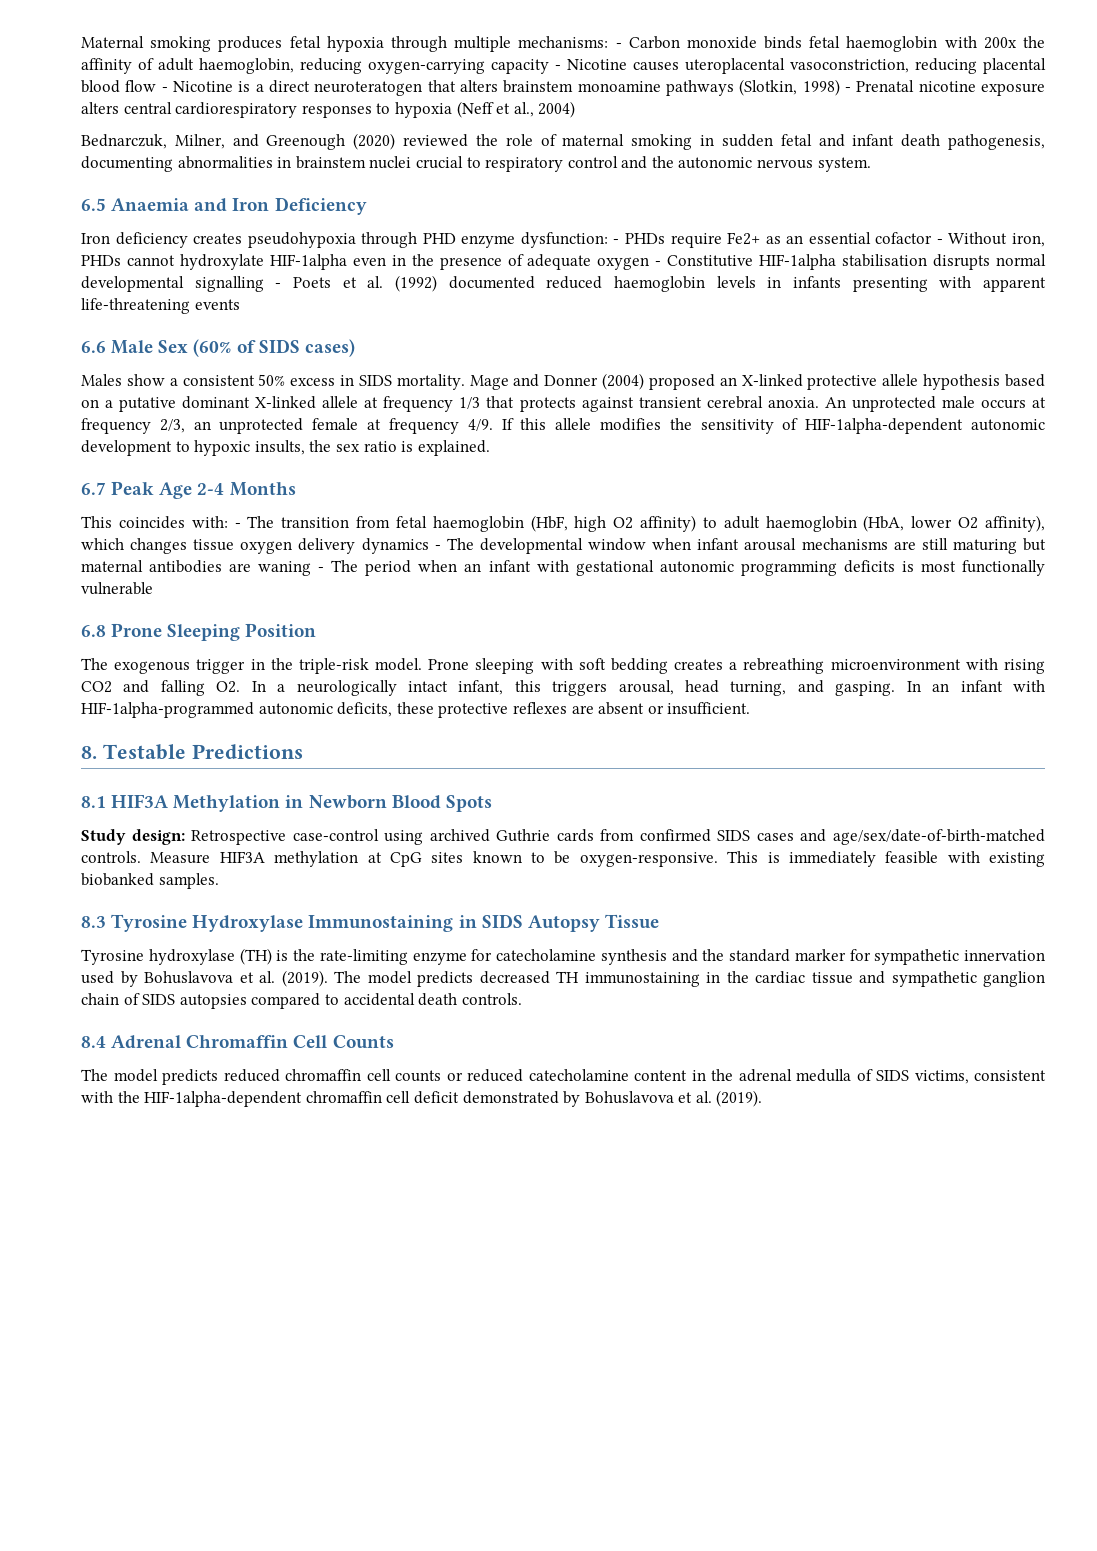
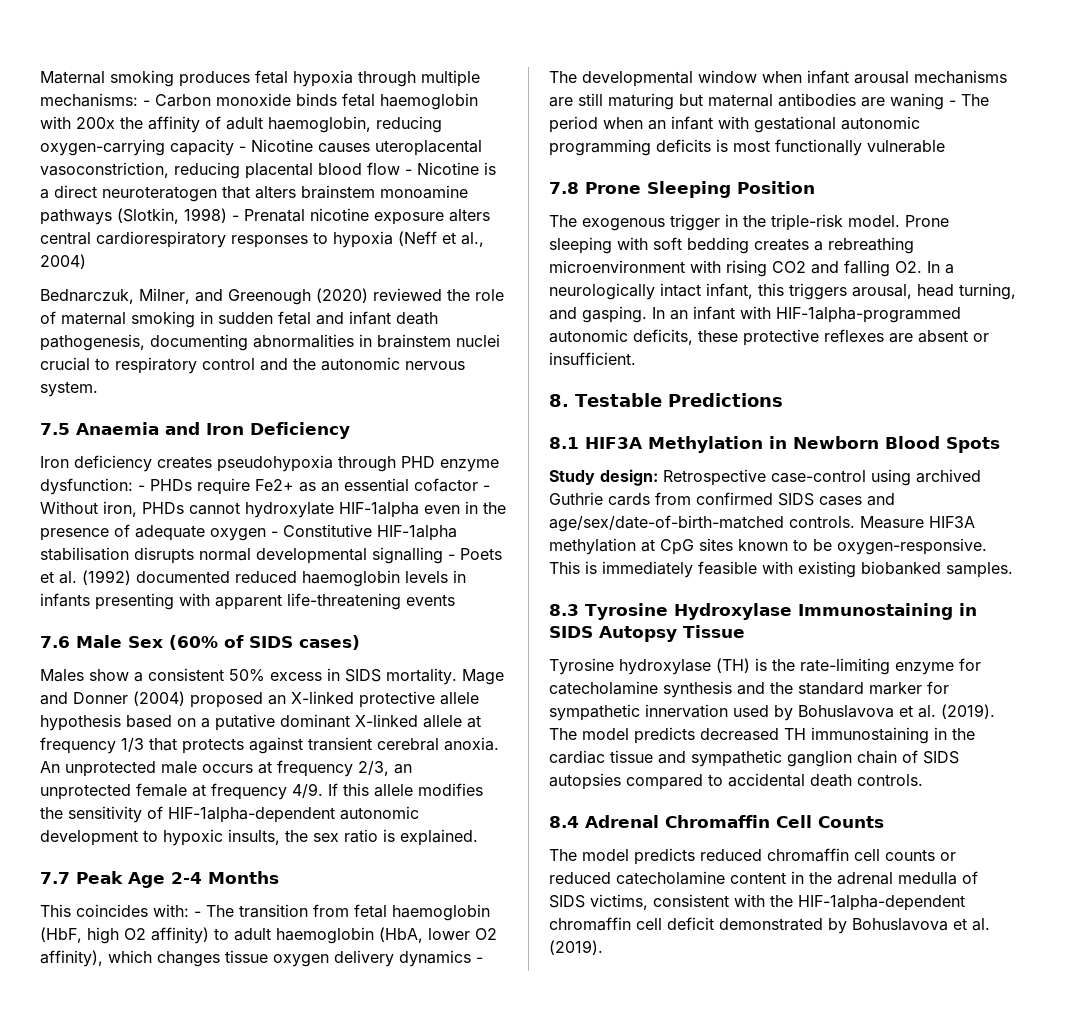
[81,198,106,211] 6.5 -> [40,423,70,435] 7.5
[81,341,106,353] 6.6 -> [40,636,70,648] 7.6
[81,482,106,495] 6.7 -> [40,872,70,884] 7.7
[81,625,106,637] 6.8 -> [549,182,579,194] 7.8

